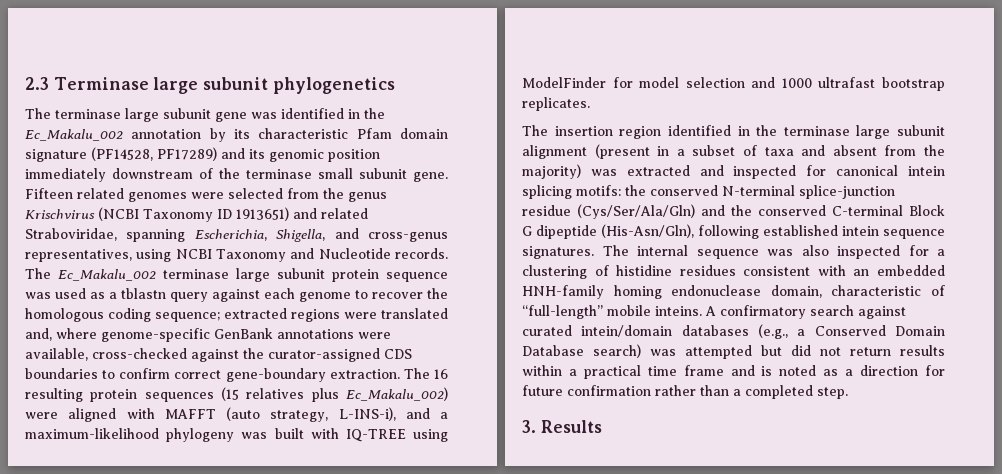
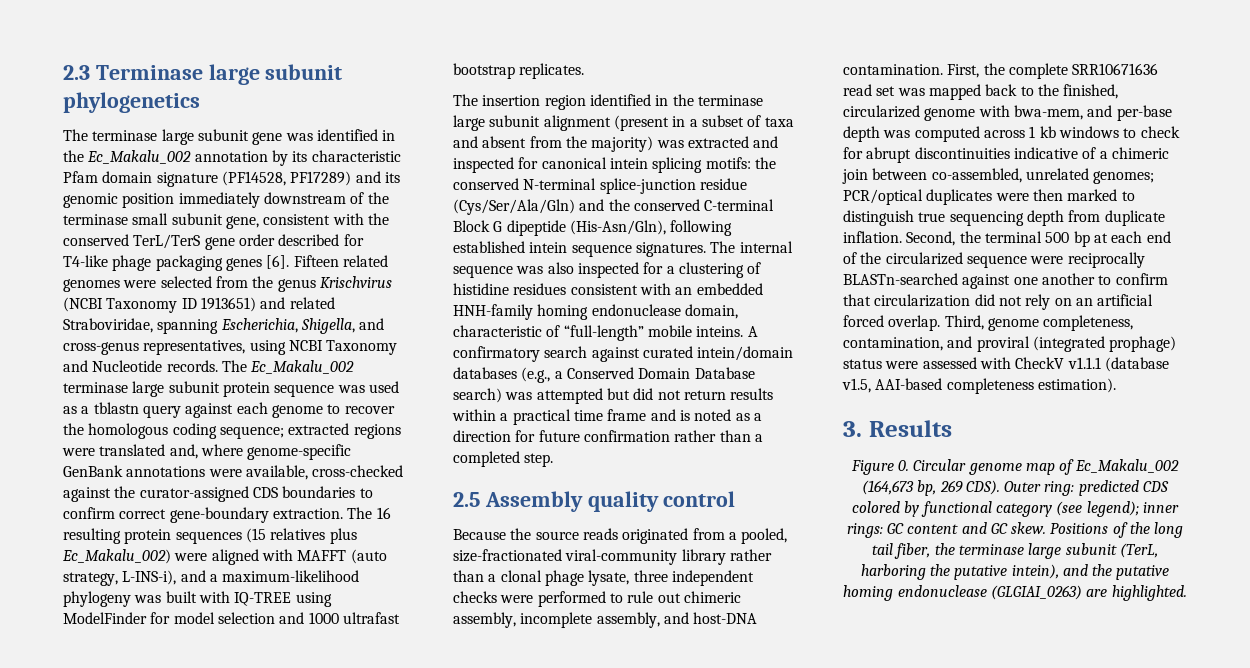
[413,172,448,182] gene. -> [225,213,389,229] [63,234,364,250] [63,255,290,271] gene, consistent with the conserved TerL/TerS gene order described for T4-like phage packaging genes [6].
[522,420,602,433] 3. Results -> [453,491,736,512] [453,528,788,544] [453,549,772,565] [453,570,754,586] [453,591,741,607] [453,612,758,628] [843,63,1159,79] [843,84,1119,100] [843,105,1172,121] [843,126,1180,142] [843,147,1169,163] [842,168,1155,184] [843,189,1135,205] [843,210,1165,226] [843,231,1171,247] [843,252,1145,268] [843,273,1168,289] [843,294,1154,310] [843,315,1134,331] [843,336,1177,352] [843,357,1169,372] [842,378,1116,394] [843,420,952,437] [850,459,1180,475] [861,480,1170,496] [852,501,1179,517] [846,522,1184,538] [872,543,1158,559] [860,564,1170,580] [843,585,1187,601] 2.5 Assembly quality control // Because the source reads originated from a pooled, size-fractionated viral-community library rather than a clonal phage lysate, three independent checks were performed to rule out chimeric assembly, incomplete assembly, and host-DNA contamination. First, the complete SRR10671636 read set was mapped back to the finished, circularized genome with bwa-mem, and per-base depth was computed across 1 kb windows to check for abrupt discontinuities indicative of a chimeric join between co-assembled, unrelated genomes; PCR/optical duplicates were then marked to distinguish true sequencing depth from duplicate inflation. Second, the terminal 500 bp at each end of the circularized sequence were reciprocally BLASTn-searched against one another to confirm that circularization did not rely on an artificial forced overlap. Third, genome completeness, contamination, and proviral (integrated prophage) status were assessed with CheckV v1.1.1 (database v1.5, AAI-based completeness estimation). // 3. Results // Figure 0. Circular genome map of Ec_Makalu_002 (164,673 bp, 269 CDS). Outer ring: predicted CDS colored by functional category (see legend); inner rings: GC content and GC skew. Positions of the long tail fiber, the terminase large subunit (TerL, harboring the putative intein), and the putative homing endonuclease (GLGIAI_0263) are highlighted.

